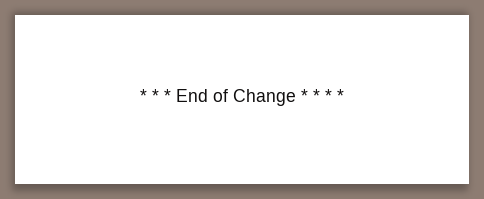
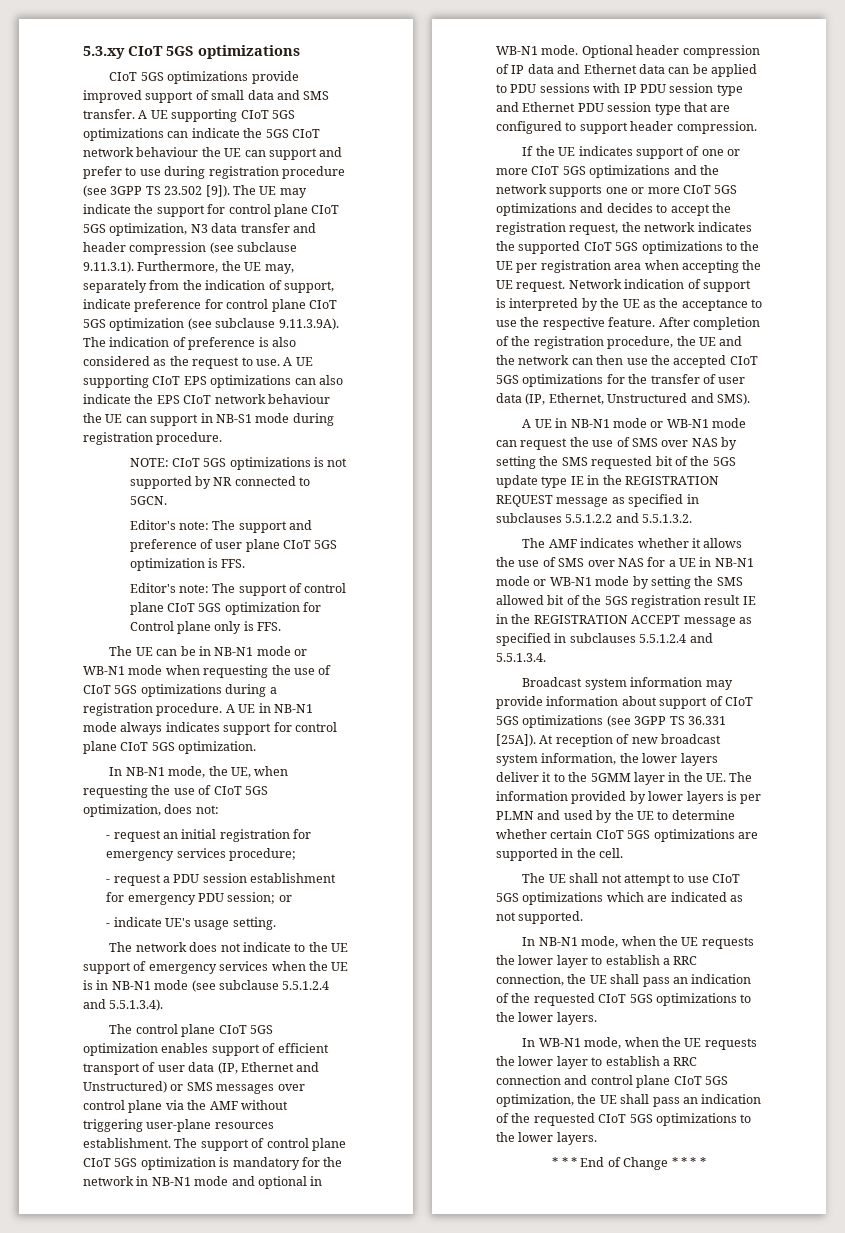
(140, 95) none -> [83,45,300,59] [109,71,299,84] [83,90,330,103] [83,109,295,122] [83,128,320,141] [83,147,343,160] [83,166,345,179] [83,185,307,198] [83,204,340,217] [83,223,316,236] [83,242,298,255] [83,261,294,274] [83,280,334,293] [83,299,337,312] [83,318,339,331] [83,337,296,350] [83,356,313,369] [83,375,343,388] [83,394,330,404] [83,413,334,426] [83,432,223,445] [129,457,348,470] [129,476,311,489] [129,496,167,505] [129,520,313,533] [129,539,338,552] [129,558,246,571] [129,583,347,596] [129,602,322,615] [129,621,282,634] [109,646,308,656] [83,665,332,678] [83,684,277,697] [83,703,313,716] [83,722,337,735] [83,741,257,754] [109,766,289,778] [83,785,268,798] [83,804,219,817] [106,829,312,842] [106,848,297,861] [106,873,337,886] [106,892,292,905] [106,917,276,930] [109,942,349,952] [83,961,349,974] [83,980,330,992] [83,999,164,1011] [109,1024,273,1037] [83,1043,329,1056] [83,1062,320,1075] [83,1081,305,1094] [83,1100,288,1113] [83,1119,274,1132] [83,1138,346,1151] [83,1157,343,1170] [83,1176,323,1189] [496,45,760,58] [496,64,757,77] [496,83,743,96] [496,102,731,115] [496,121,757,134] [522,146,741,159] [496,165,719,178] [496,184,738,197] [496,203,731,216] [496,222,752,235] [496,241,760,254] [496,260,762,273] [496,279,751,292] [496,298,762,311] [496,317,760,330] [496,336,743,349] [496,355,758,368] [496,374,746,387] [496,393,750,405] [522,418,747,428] [496,437,737,450] [496,456,736,469] [496,475,719,488] [496,494,699,507] [496,513,693,523] [522,538,743,548] [496,557,754,567] [496,576,743,589] [496,595,756,608] [496,614,752,627] [496,633,713,646] [496,653,546,662] [522,677,733,690] [496,696,753,709] [496,715,726,728] [496,734,721,747] [496,753,718,766] [496,772,753,785] [496,791,762,804] [496,810,735,823] [496,829,758,842] [496,848,624,861] [522,873,741,886] [496,892,743,905] [496,911,584,924] [522,936,754,949] [496,955,698,968] [496,974,752,987] [496,993,752,1006] [496,1012,597,1025] [522,1037,757,1050] [496,1056,698,1069] [496,1075,728,1088] [496,1094,762,1107] [496,1113,752,1126] [496,1132,597,1145] 5.3.xy CIoT 5GS optimizations // CIoT 5GS optimizations provide improved support of small data and SMS transfer. A UE supporting CIoT 5GS optimizations can indicate the 5GS CIoT network behaviour the UE can support and prefer to use during registration procedure (see 3GPP TS 23.502 [9]). The UE may indicate the support for control plane CIoT 5GS optimization, N3 data transfer and header compression (see subclause 9.11.3.1). Furthermore, the UE may, separately from the indication of support, indicate preference for control plane CIoT 5GS optimization (see subclause 9.11.3.9A). The indication of preference is also considered as the request to use. A UE supporting CIoT EPS optimizations can also indicate the EPS CIoT network behaviour the UE can support in NB-S1 mode during registration procedure. // NOTE: CIoT 5GS optimizations is not supported by NR connected to 5GCN. // Editor's note: The support and preference of user plane CIoT 5GS optimization is FFS. // Editor's note: The support of control plane CIoT 5GS optimization for Control plane only is FFS. // The UE can be in NB-N1 mode or WB-N1 mode when requesting the use of CIoT 5GS optimizations during a registration procedure. A UE in NB-N1 mode always indicates support for control plane CIoT 5GS optimization. // In NB-N1 mode, the UE, when requesting the use of CIoT 5GS optimization, does not: // - request an initial registration for emergency services procedure; // - request a PDU session establishment for emergency PDU session; or // - indicate UE's usage setting. // The network does not indicate to the UE support of emergency services when the UE is in NB-N1 mode (see subclause 5.5.1.2.4 and 5.5.1.3.4). // The control plane CIoT 5GS optimization enables support of efficient transport of user data (IP, Ethernet and Unstructured) or SMS messages over control plane via the AMF without triggering user-plane resources establishment. The support of control plane CIoT 5GS optimization is mandatory for the network in NB-N1 mode and optional in WB-N1 mode. Optional header compression of IP data and Ethernet data can be applied to PDU sessions with IP PDU session type and Ethernet PDU session type that are configured to support header compression. // If the UE indicates support of one or more CIoT 5GS optimizations and the network supports one or more CIoT 5GS optimizations and decides to accept the registration request, the network indicates the supported CIoT 5GS optimizations to the UE per registration area when accepting the UE request. Network indication of support is interpreted by the UE as the acceptance to use the respective feature. After completion of the registration procedure, the UE and the network can then use the accepted CIoT 5GS optimizations for the transfer of user data (IP, Ethernet, Unstructured and SMS). // A UE in NB-N1 mode or WB-N1 mode can request the use of SMS over NAS by setting the SMS requested bit of the 5GS update type IE in the REGISTRATION REQUEST message as specified in subclauses 5.5.1.2.2 and 5.5.1.3.2. // The AMF indicates whether it allows the use of SMS over NAS for a UE in NB-N1 mode or WB-N1 mode by setting the SMS allowed bit of the 5GS registration result IE in the REGISTRATION ACCEPT message as specified in subclauses 5.5.1.2.4 and 5.5.1.3.4. // Broadcast system information may provide information about support of CIoT 5GS optimizations (see 3GPP TS 36.331 [25A]). At reception of new broadcast system information, the lower layers deliver it to the 5GMM layer in the UE. The information provided by lower layers is per PLMN and used by the UE to determine whether certain CIoT 5GS optimizations are supported in the cell. // The UE shall not attempt to use CIoT 5GS optimizations which are indicated as not supported. // In NB-N1 mode, when the UE requests the lower layer to establish a RRC connection, the UE shall pass an indication of the requested CIoT 5GS optimizations to the lower layers. // In WB-N1 mode, when the UE requests the lower layer to establish a RRC connection and control plane CIoT 5GS optimization, the UE shall pass an indication of the requested CIoT 5GS optimizations to the lower layers. //

